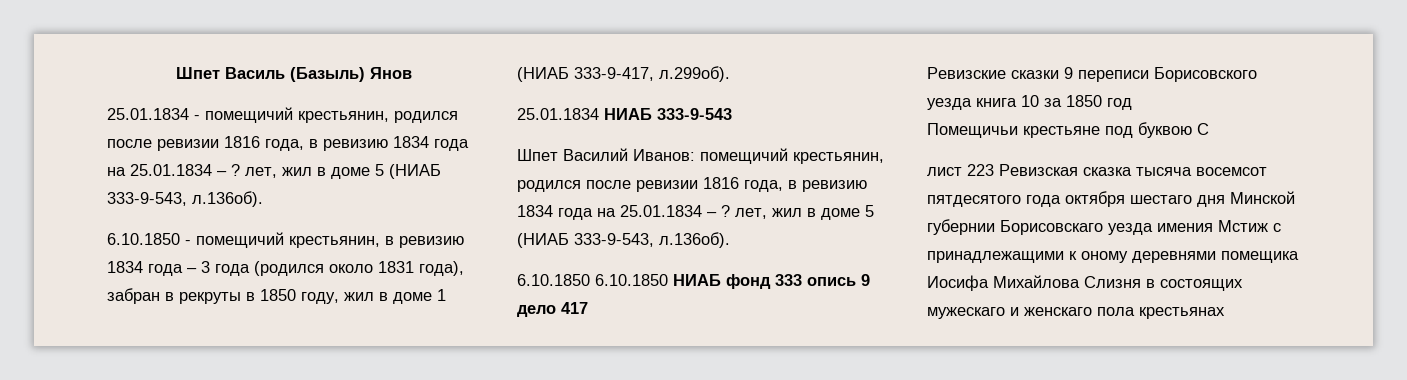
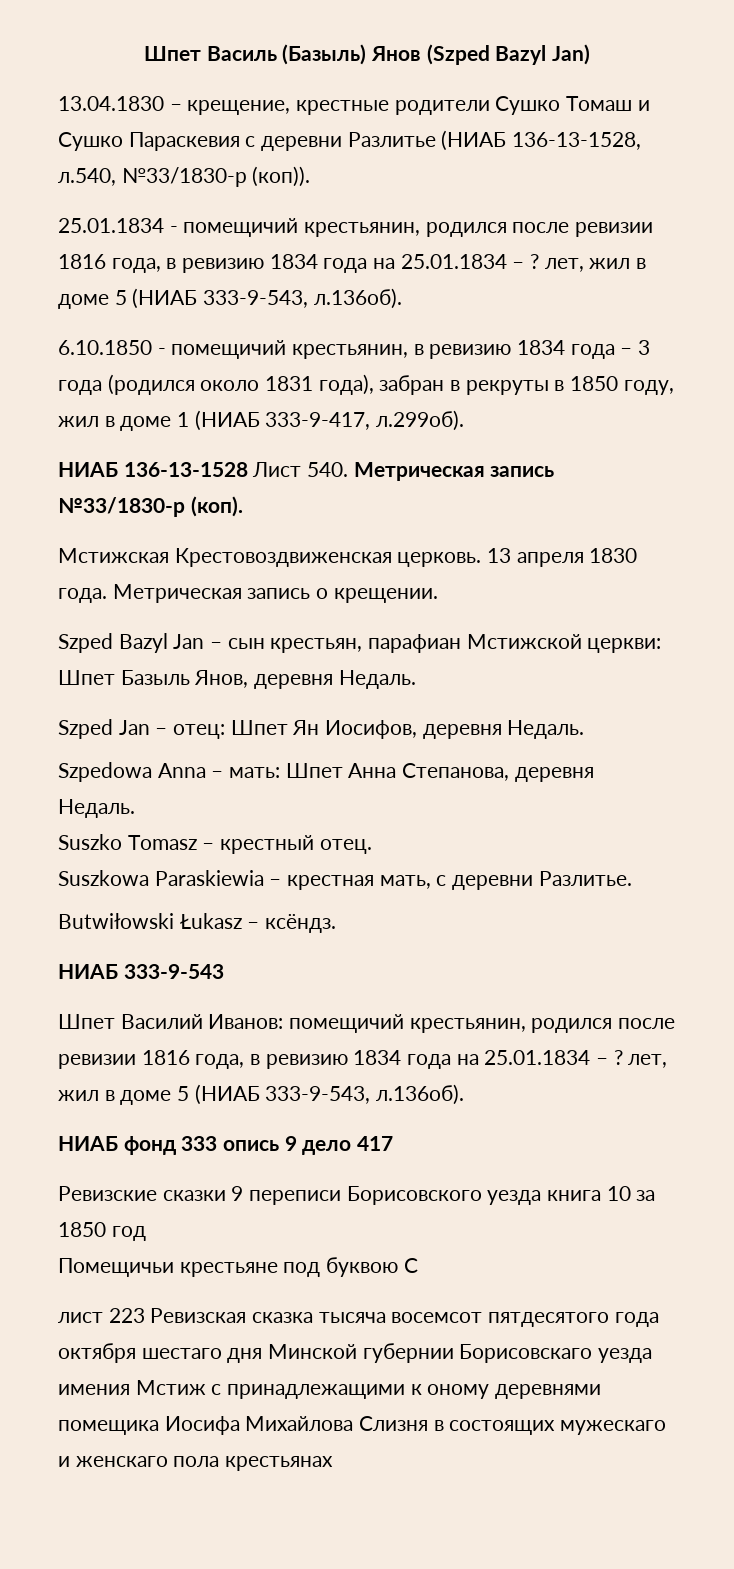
(412, 73) none -> [426,44,591,65] [58,96,650,115] [58,130,642,151] [58,166,311,187] (Szped Bazyl Jan) // 13.04.1830 – крещение, крестные родители Сушко Томаш и Сушко Параскевия с деревни Разлитье (НИАБ 136-13-1528, л.540, №33/1830-р (коп)).
[517,108,599,120] 25.01.1834 -> [58,462,555,481] [58,496,243,517] [58,548,638,567] [58,584,438,603] [58,633,662,653] [58,670,416,689] [58,719,585,739] [58,762,594,782] [58,799,135,818] [58,834,372,854] [58,870,632,890] [58,913,337,933] НИАБ 136-13-1528 Лист 540. Метрическая запись №33/1830-р (коп). // Мстижская Крестовоздвиженская церковь. 13 апреля 1830 года. Метрическая запись о крещении. // Szped Bazyl Jan – сын крестьян, парафиан Мстижской церкви: Шпет Базыль Янов, деревня Недаль. // Szped Jan – отец: Шпет Ян Иосифов, деревня Недаль. // Szpedowa Anna – мать: Шпет Анна Степанова, деревня Недаль. // Suszko Tomasz – крестный отец. // Suszkowa Paraskiewia – крестная мать, с деревни Разлитье. // Butwiłowski Łukasz – ксёндз. //
[517,274,668,286] 6.10.1850 6.10.1850 -> (465, 1094) none

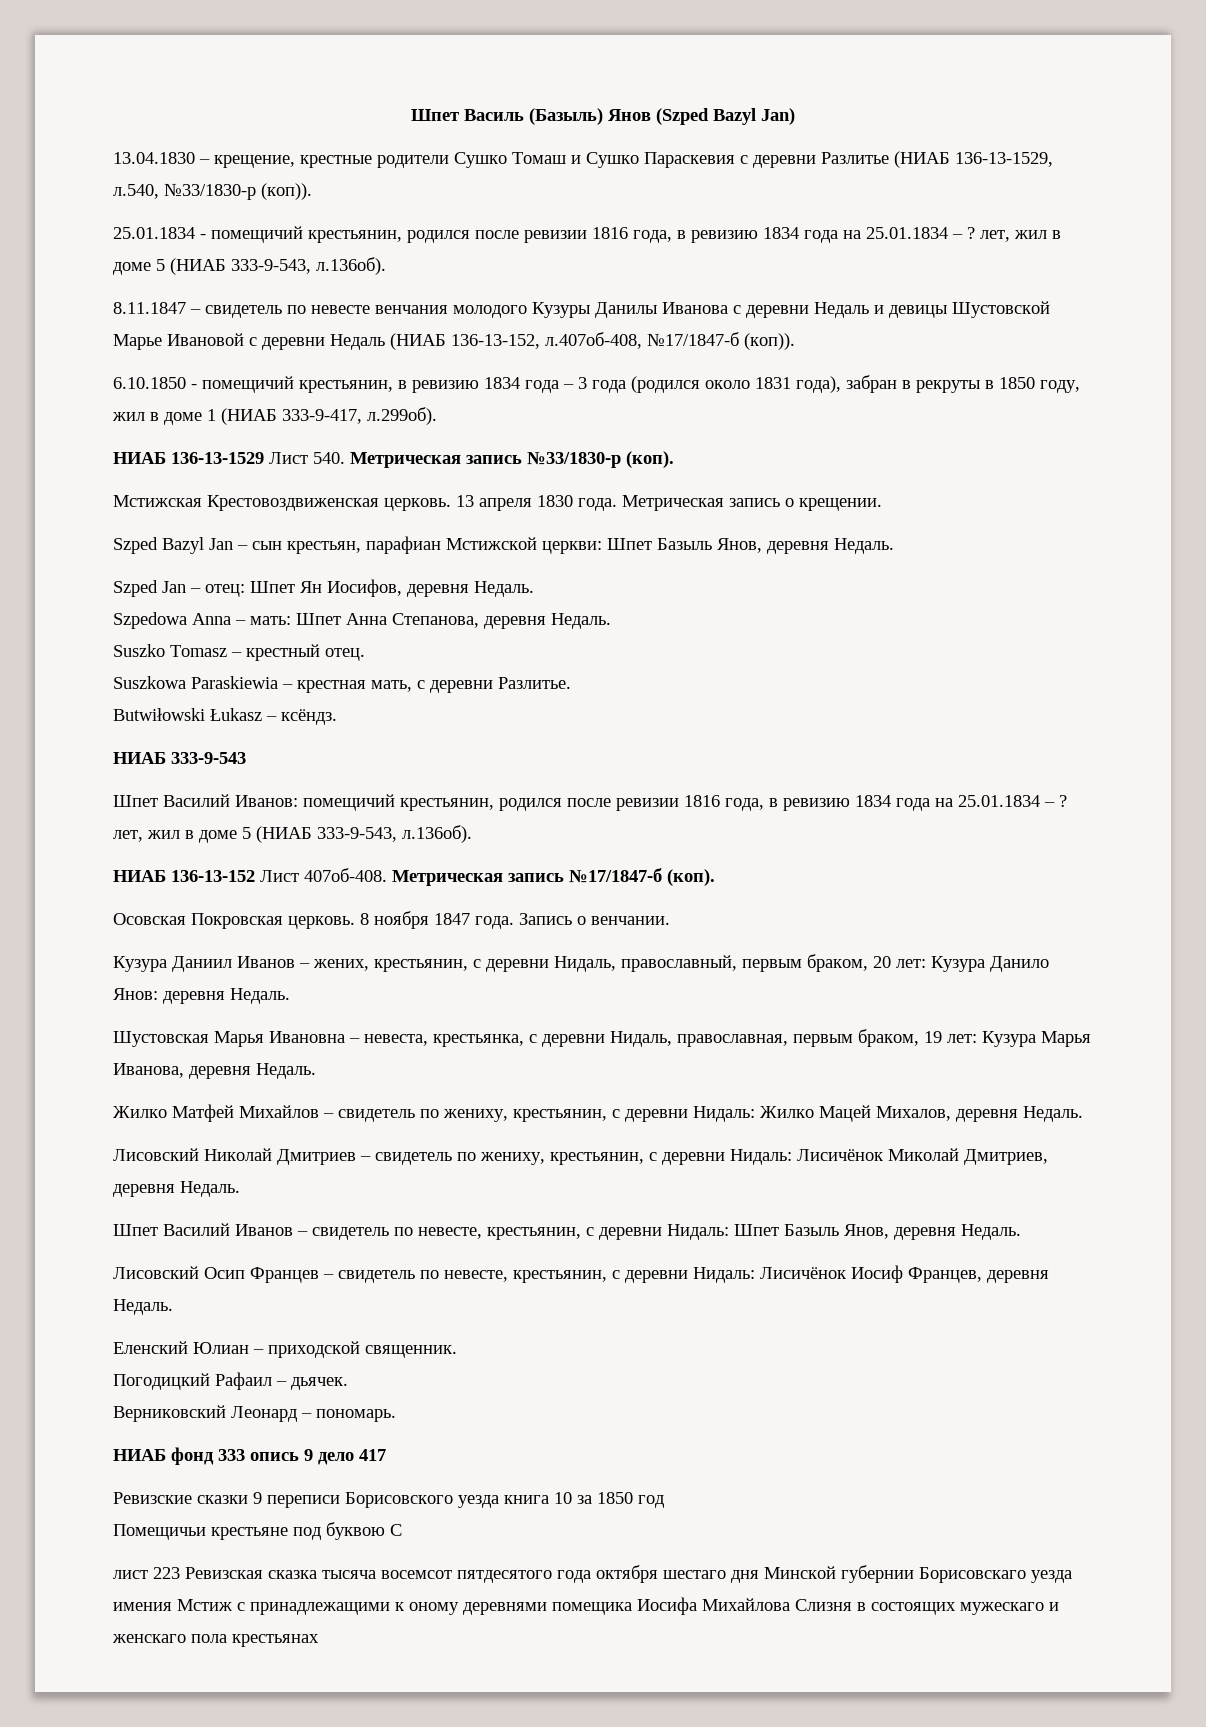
[512,132,642,150] 136-13-1528, -> [955,152,1053,167] 136-13-1529,
(402, 298) none -> [113,301,1050,318] [113,332,795,350] // 8.11.1847 – свидетель по невесте венчания молодого Кузуры Данилы Иванова с деревни Недаль и девицы Шустовской Марье Ивановой с деревни Недаль (НИАБ 136-13-152, л.407об-408, №17/1847-б (коп)).
[123,462,248,477] 136-13-1528 -> [171,452,264,464] 136-13-1529
(465, 1094) none -> [113,868,715,886] [113,911,670,929] [113,954,1049,972] [113,988,290,1004] [113,1029,1091,1047] [113,1063,316,1079] [113,1104,1083,1122] [113,1148,1048,1165] [113,1181,240,1197] [113,1223,1021,1240] [113,1265,1049,1283] [113,1299,173,1315] [113,1341,457,1358] [113,1372,348,1390] [113,1405,396,1422] // НИАБ 136-13-152 Лист 407об-408. Метрическая запись №17/1847-б (коп). // Осовская Покровская церковь. 8 ноября 1847 года. Запись о венчании. // Кузура Даниил Иванов – жених, крестьянин, с деревни Нидаль, православный, первым браком, 20 лет: Кузура Данило Янов: деревня Недаль. // Шустовская Марья Ивановна – невеста, крестьянка, с деревни Нидаль, православная, первым браком, 19 лет: Кузура Марья Иванова, деревня Недаль. // Жилко Матфей Михайлов – свидетель по жениху, крестьянин, с деревни Нидаль: Жилко Мацей Михалов, деревня Недаль. // Лисовский Николай Дмитриев – свидетель по жениху, крестьянин, с деревни Нидаль: Лисичёнок Миколай Дмитриев, деревня Недаль. // Шпет Василий Иванов – свидетель по невесте, крестьянин, с деревни Нидаль: Шпет Базыль Янов, деревня Недаль. // Лисовский Осип Францев – свидетель по невесте, крестьянин, с деревни Нидаль: Лисичёнок Иосиф Францев, деревня Недаль. // Еленский Юлиан – приходской священник. // Погодицкий Рафаил – дьячек. // Верниковский Леонард – пономарь.

